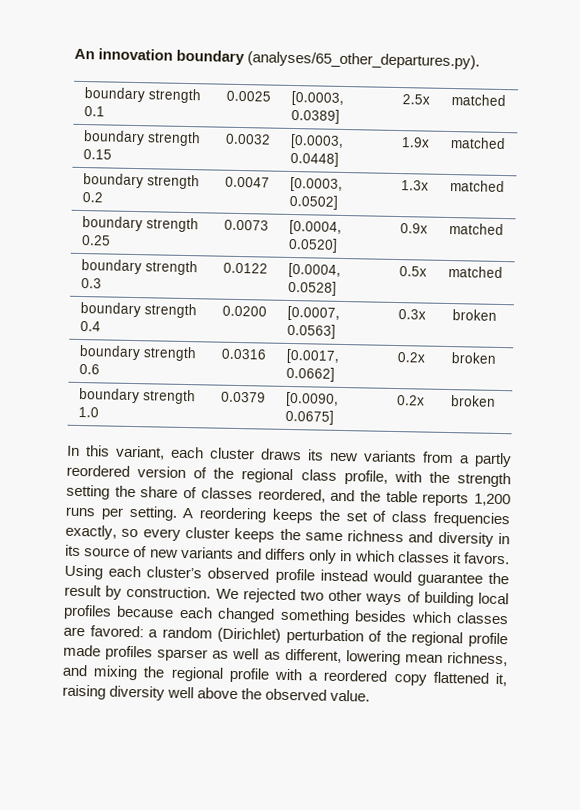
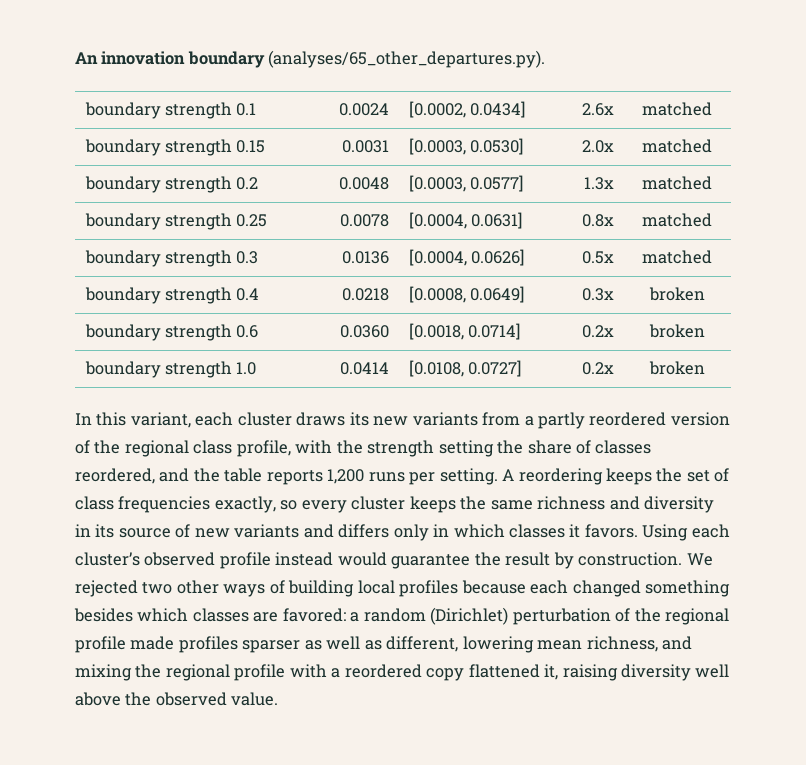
[226,90,272,102] [290,90,344,106] [290,108,340,124] [402,94,431,105] 0.0025 | [0.0003, 0.0389] | 2.5x -> [338,103,389,116] [408,101,525,118] [581,103,614,116] 0.0024 | [0.0002, 0.0434] | 2.6x
[225,133,272,145] [289,133,344,149] [289,151,339,167] [401,137,431,148] 0.0032 | [0.0003, 0.0448] | 1.9x -> [341,140,389,153] [408,138,523,155] [581,140,614,153] 0.0031 | [0.0003, 0.0530] | 2.0x
[225,176,271,188] [289,176,343,192] [288,194,338,210] 0.0047 | [0.0003, 0.0502] -> [338,177,389,190] [408,175,523,192] 0.0048 | [0.0003, 0.0577]
[224,219,270,231] [288,219,342,235] [287,237,338,253] [400,223,429,234] 0.0073 | [0.0004, 0.0520] | 0.9x -> [339,214,389,227] [408,212,522,229] [581,214,614,227] 0.0078 | [0.0004, 0.0631] | 0.8x
[223,262,269,274] [287,262,341,278] [287,280,337,296] 0.0122 | [0.0004, 0.0528] -> [341,251,389,264] [408,249,524,266] 0.0136 | [0.0004, 0.0626]
[222,305,268,317] [286,305,340,321] [286,323,336,339] 0.0200 | [0.0007, 0.0563] -> [341,288,389,301] [408,286,524,303] 0.0218 | [0.0008, 0.0649]
[221,348,268,360] [285,348,340,364] [285,366,335,382] 0.0316 | [0.0017, 0.0662] -> [339,325,389,338] [408,323,520,340] 0.0360 | [0.0018, 0.0714]
[221,391,267,403] [284,391,339,407] [284,409,334,425] 0.0379 | [0.0090, 0.0675] -> [339,362,389,375] [408,360,521,377] 0.0414 | [0.0108, 0.0727]

